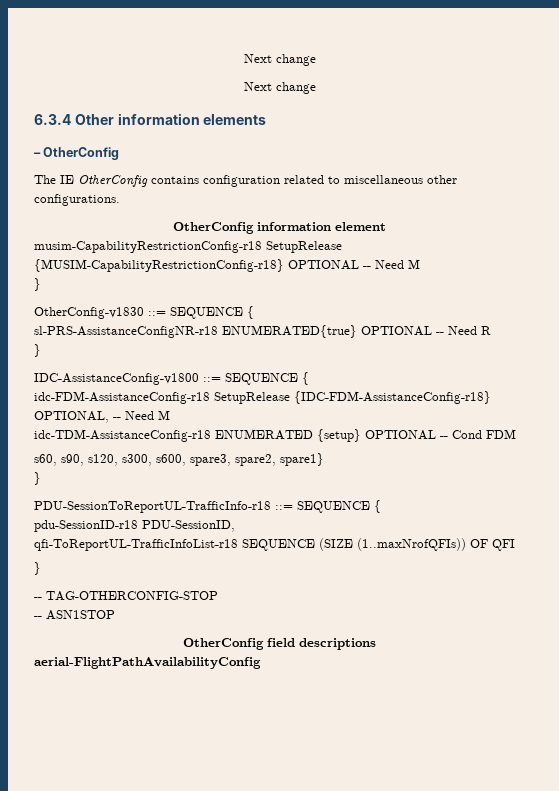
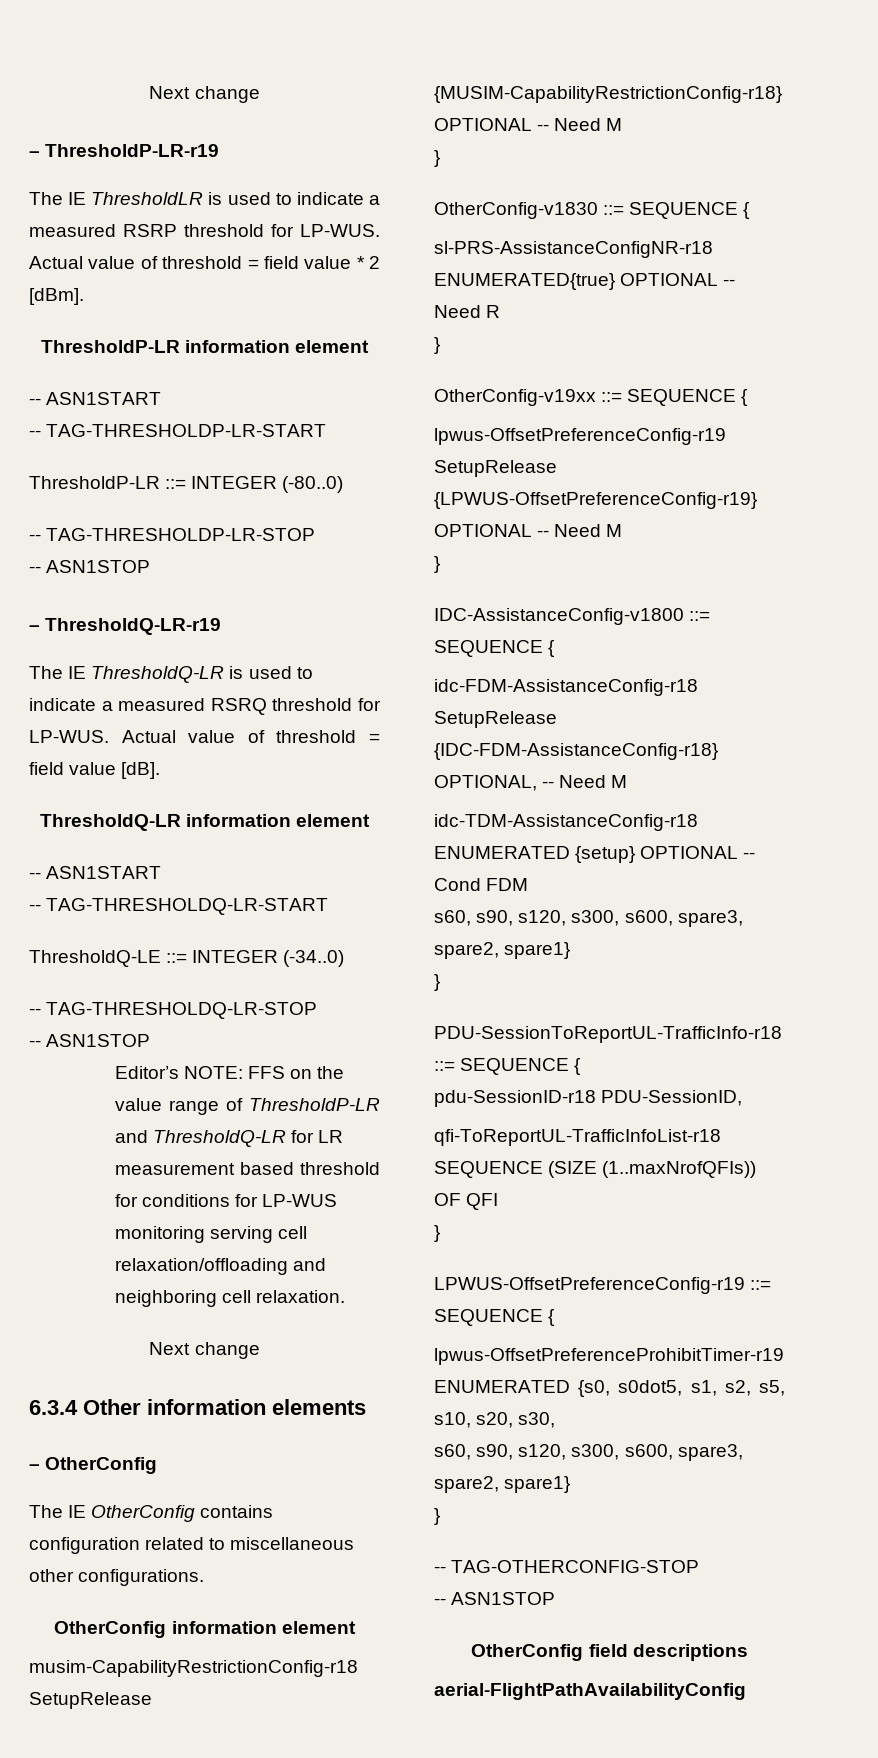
[243,54,316,66] Next change -> [149,86,260,103] [29,144,220,157] [29,192,380,205] [29,224,380,237] [29,256,380,269] [29,288,84,305] [40,340,370,353] [29,392,162,405] [29,424,327,437] [29,476,344,493] [29,528,316,541] [29,560,151,573] [29,618,222,635] [29,666,313,683] [29,698,381,715] [29,730,380,743] [29,762,161,779] [39,814,371,831] [29,866,162,879] [29,898,329,915] [29,950,345,967] [29,1002,318,1019] [29,1034,151,1047] [114,1066,345,1079] [114,1098,380,1115] [114,1130,343,1147] [114,1162,381,1175] [114,1194,337,1207] [114,1226,307,1243] [114,1258,326,1275] [114,1290,345,1307] Next change // – ThresholdP-LR-r19 // The IE ThresholdLR is used to indicate a measured RSRP threshold for LP-WUS. Actual value of threshold = field value * 2 [dBm]. // ThresholdP-LR information element // -- ASN1START // -- TAG-THRESHOLDP-LR-START // ThresholdP-LR ::= INTEGER (-80..0) // -- TAG-THRESHOLDP-LR-STOP // -- ASN1STOP // – ThresholdQ-LR-r19 // The IE ThresholdQ-LR is used to indicate a measured RSRQ threshold for LP-WUS. Actual value of threshold = field value [dB]. // ThresholdQ-LR information element // -- ASN1START // -- TAG-THRESHOLDQ-LR-START // ThresholdQ-LE ::= INTEGER (-34..0) // -- TAG-THRESHOLDQ-LR-STOP // -- ASN1STOP // Editor’s NOTE: FFS on the value range of ThresholdP-LR and ThresholdQ-LR for LR measurement based threshold for conditions for LP-WUS monitoring serving cell relaxation/offloading and neighboring cell relaxation.
(41, 350) none -> [434,389,749,406] [434,428,726,445] [434,460,557,477] [434,492,757,509] [434,524,623,537] [434,556,440,573] // OtherConfig-v19xx ::= SEQUENCE { // lpwus-OffsetPreferenceConfig-r19 SetupRelease {LPWUS-OffsetPreferenceConfig-r19} OPTIONAL -- Need M // }
(41, 568) none -> [434,1277,772,1294] [434,1309,556,1326] [434,1348,784,1365] [434,1380,785,1397] [434,1412,556,1428] [434,1444,743,1461] [434,1476,571,1493] [434,1508,440,1525] // LPWUS-OffsetPreferenceConfig-r19 ::= SEQUENCE { // lpwus-OffsetPreferenceProhibitTimer-r19 ENUMERATED {s0, s0dot5, s1, s2, s5, s10, s20, s30, // s60, s90, s120, s300, s600, spare3, spare2, spare1} // }

